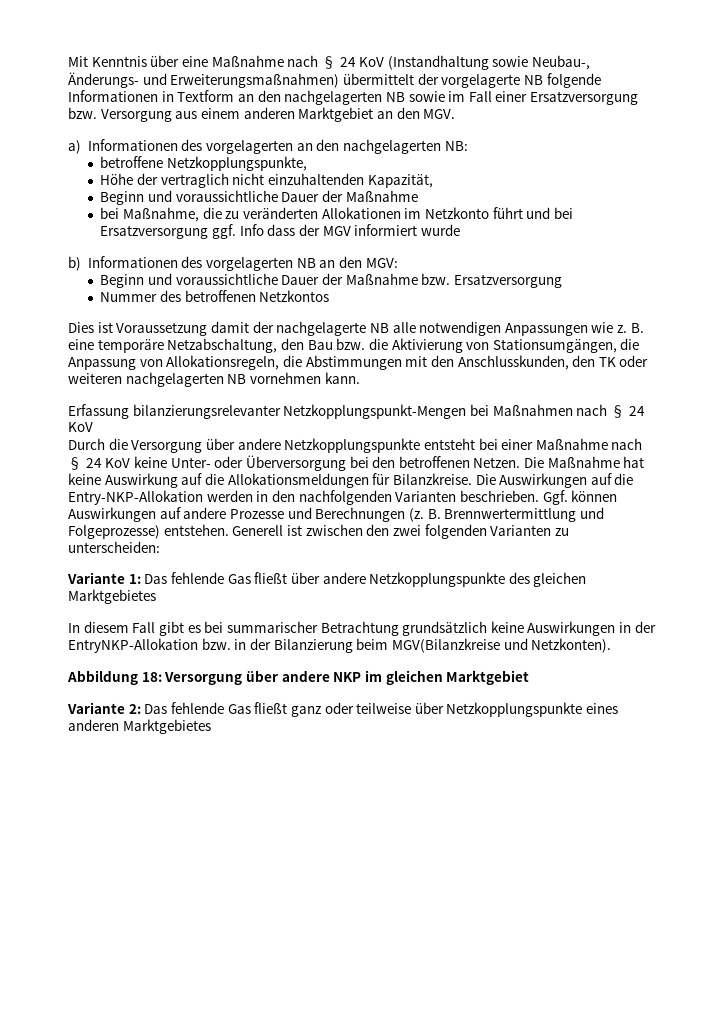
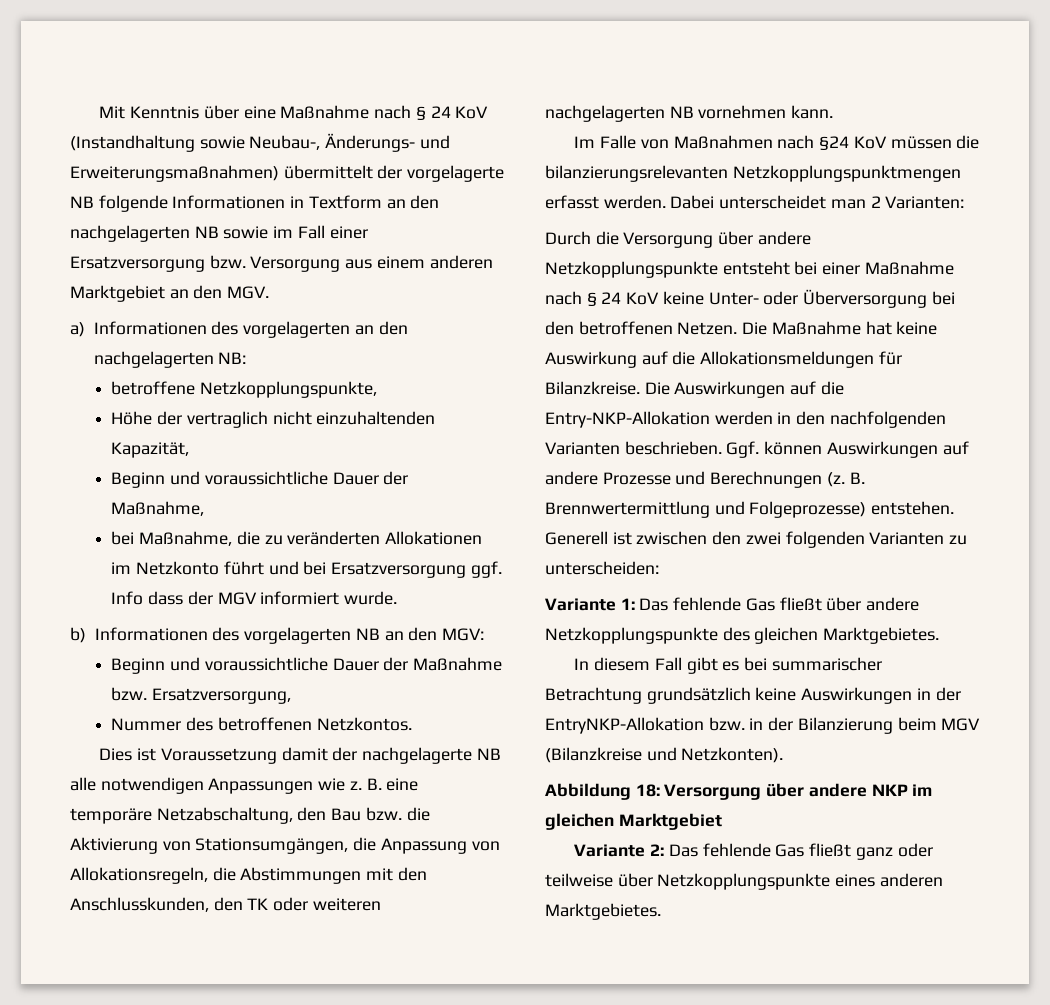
[345,190,418,202] Maßnahme -> [111,501,205,516] Maßnahme,
[420,224,460,236] wurde -> [344,591,398,605] wurde.
[453,274,562,288] Ersatzversorgung -> [152,688,292,704] Ersatzversorgung,
[259,290,330,302] Netzkontos -> [316,717,412,731] Netzkontos.
[68,404,645,419] [68,422,93,432] Erfassung bilanzierungsrelevanter Netzkopplungspunkt-Mengen bei Maßnahmen nach § 24 KoV -> [574,135,980,151] [545,165,961,182] [545,195,965,209] Im Falle von Maßnahmen nach §24 KoV müssen die bilanzierungsrelevanten Netzkopplungspunktmengen erfasst werden. Dabei unterscheidet man 2 Varianten:
[68,589,156,604] Marktgebietes -> [823,627,940,644] Marktgebietes.
[391,638,500,653] MGV(Bilanzkreise -> [941,718,981,731] [545,747,642,763] MGV (Bilanzkreise
[122,719,211,734] Marktgebietes -> [545,903,661,920] Marktgebietes.

